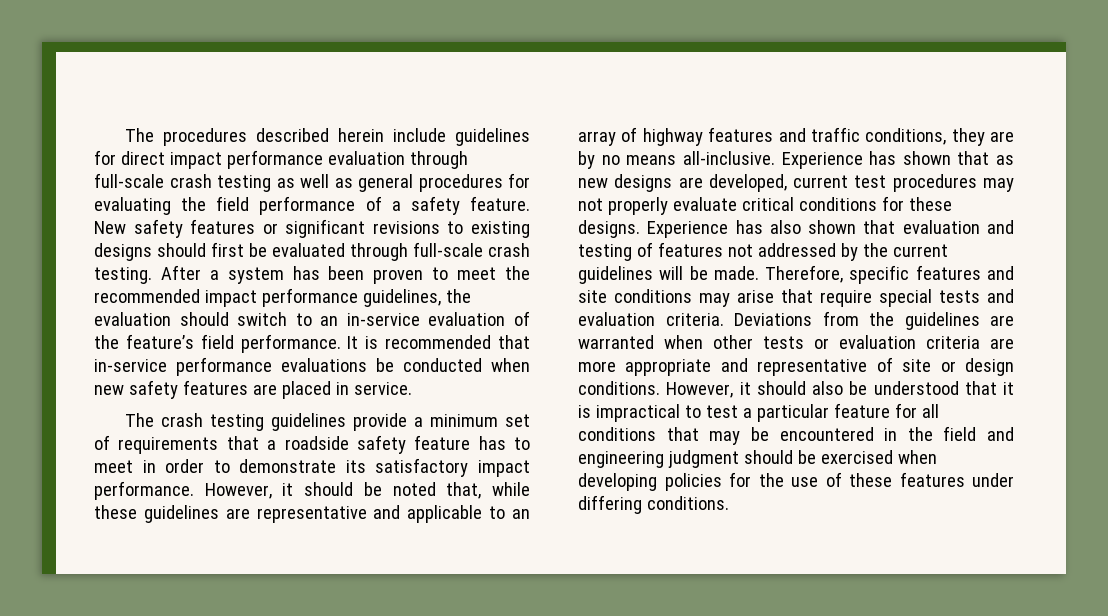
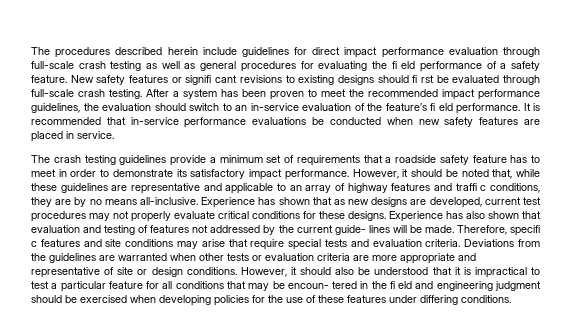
[216,196,250,211] field -> [391,61,416,69] fi eld
[285,219,366,238] significant -> [185,75,238,85] signifi cant
[211,242,244,257] first -> [412,75,434,83] fi rst
[200,334,234,349] field -> [430,103,453,111] fi eld
[810,127,860,142] traffic -> [455,183,487,191] traffi c
[578,266,653,284] guidelines -> [334,225,390,235] guide- lines
[849,265,910,284] specific -> [510,225,540,236] [31,241,37,247] specifi c
[779,426,977,441] encountered in the field -> [287,281,413,289] encoun- tered in the fi eld

